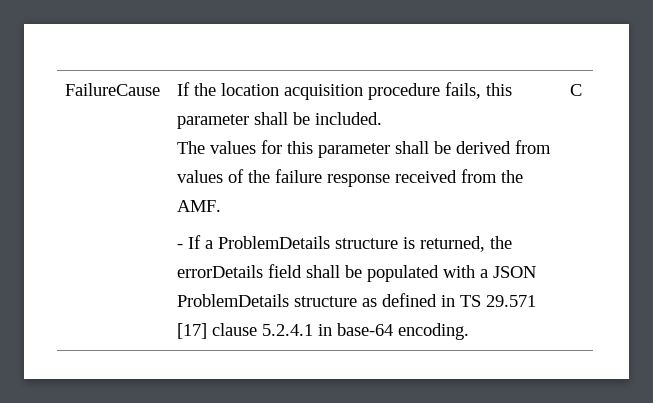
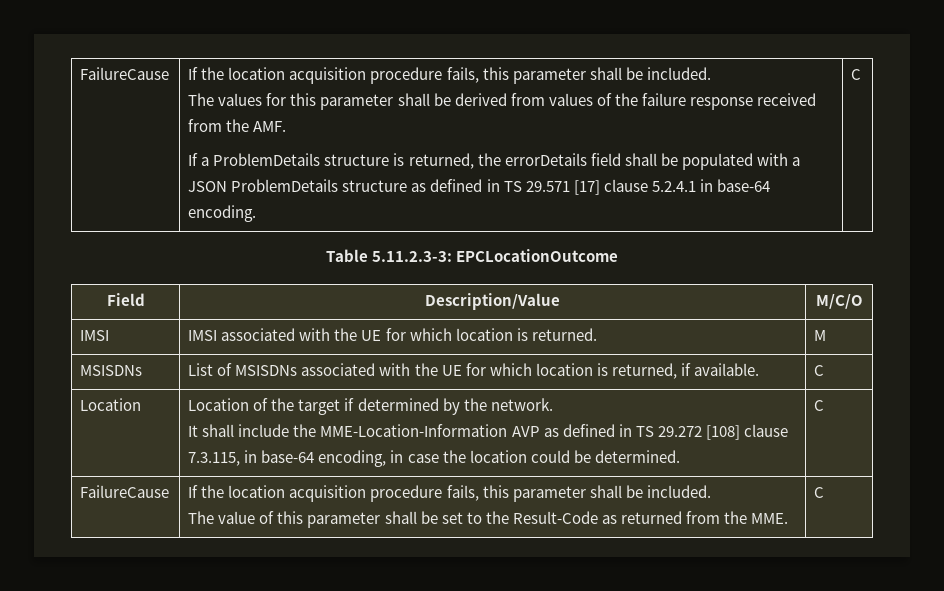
[177,244,184,249] - -> (287, 126) none
(583, 90) none -> [325,249,619,262] [106,293,145,306] [425,293,560,310] [815,294,863,309] [80,330,110,341] [188,328,597,341] [814,330,827,341] [80,365,143,376] [188,363,759,379] [814,365,825,376] [80,398,142,411] [188,398,553,415] [188,424,788,440] [188,450,680,467] [814,400,825,411] [80,485,170,498] [188,485,711,502] [188,511,788,528] [814,487,825,498] // Table 5.11.2.3-3: EPCLocationOutcome // Field | Description/Value | M/C/O // IMSI | IMSI associated with the UE for which location is returned. | M // MSISDNs | List of MSISDNs associated with the UE for which location is returned, if available. | C // Location | Location of the target if determined by the network. // It shall include the MME-Location-Information AVP as defined in TS 29.272 [108] clause 7.3.115, in base-64 encoding, in case the location could be determined. | C // FailureCause | If the location acquisition procedure fails, this parameter shall be included. // The value of this parameter shall be set to the Result-Code as returned from the MME. | C

